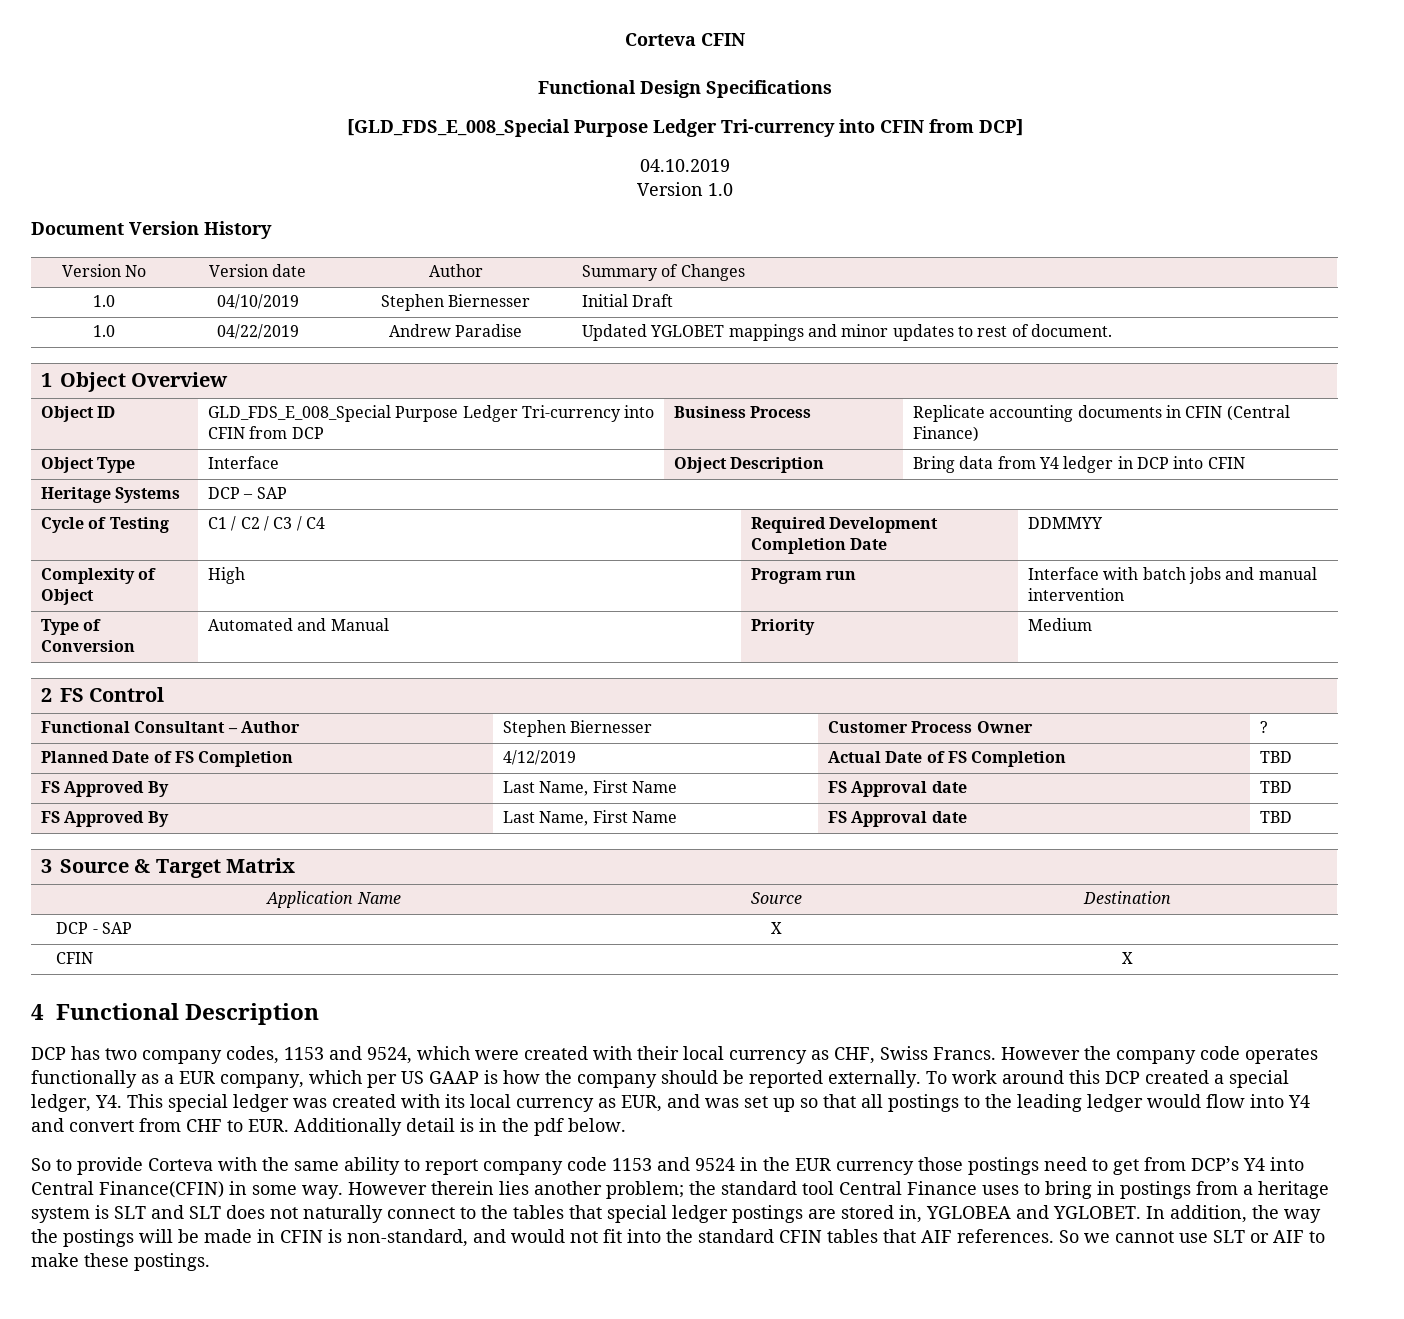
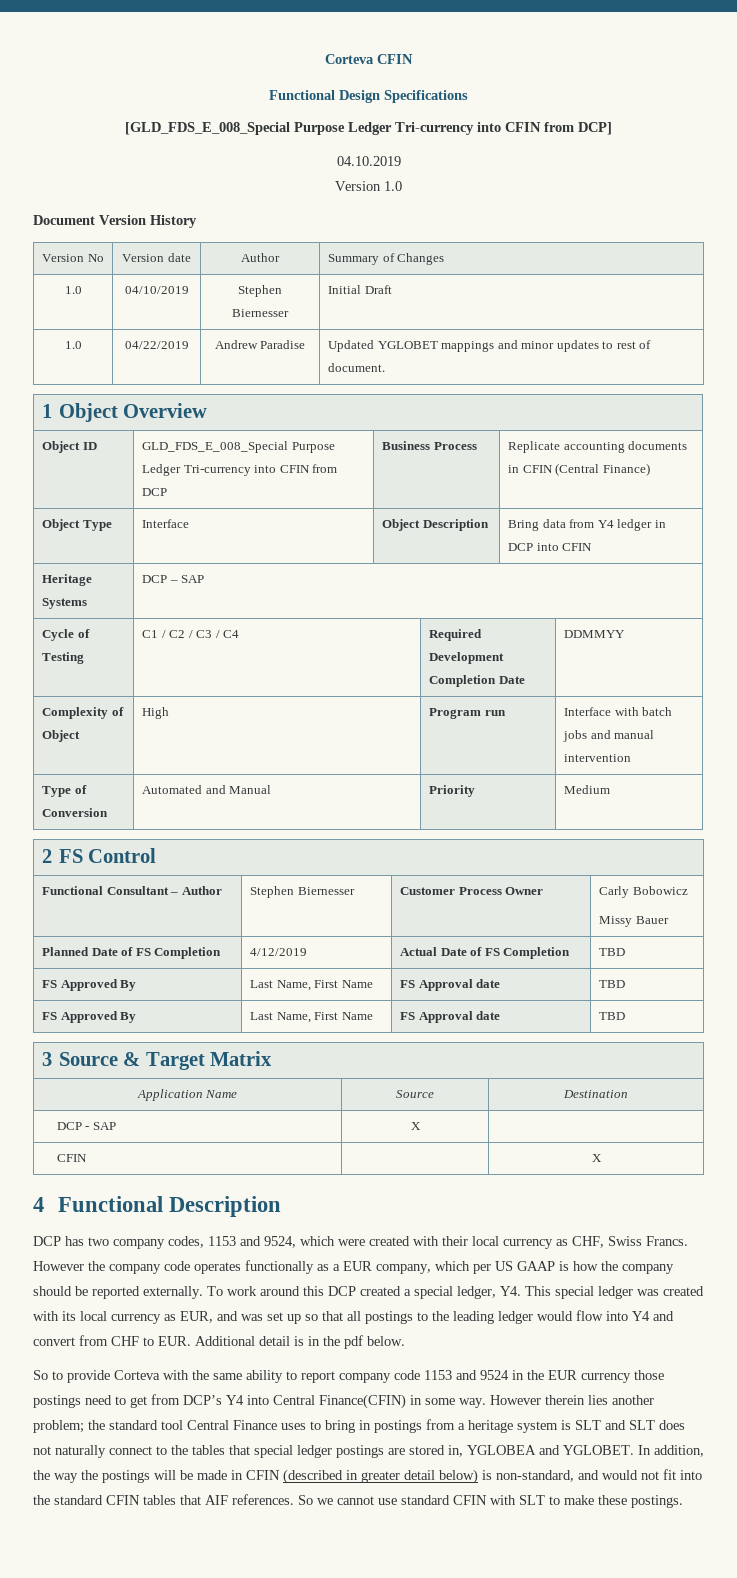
[1260,721,1269,733] ? -> [599,886,688,898] [599,916,669,927] Carly Bobowicz // Missy Bauer
[294,1118,402,1136] Additionally -> [195,1336,255,1346] Additional
(323, 1236) none -> [283,1469,478,1484] (described in greater detail below)
[1213,1230,1304,1243] SLT or AIF -> [401,1495,545,1505] standard CFIN with SLT

